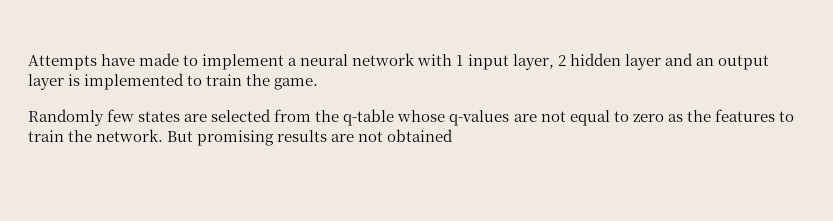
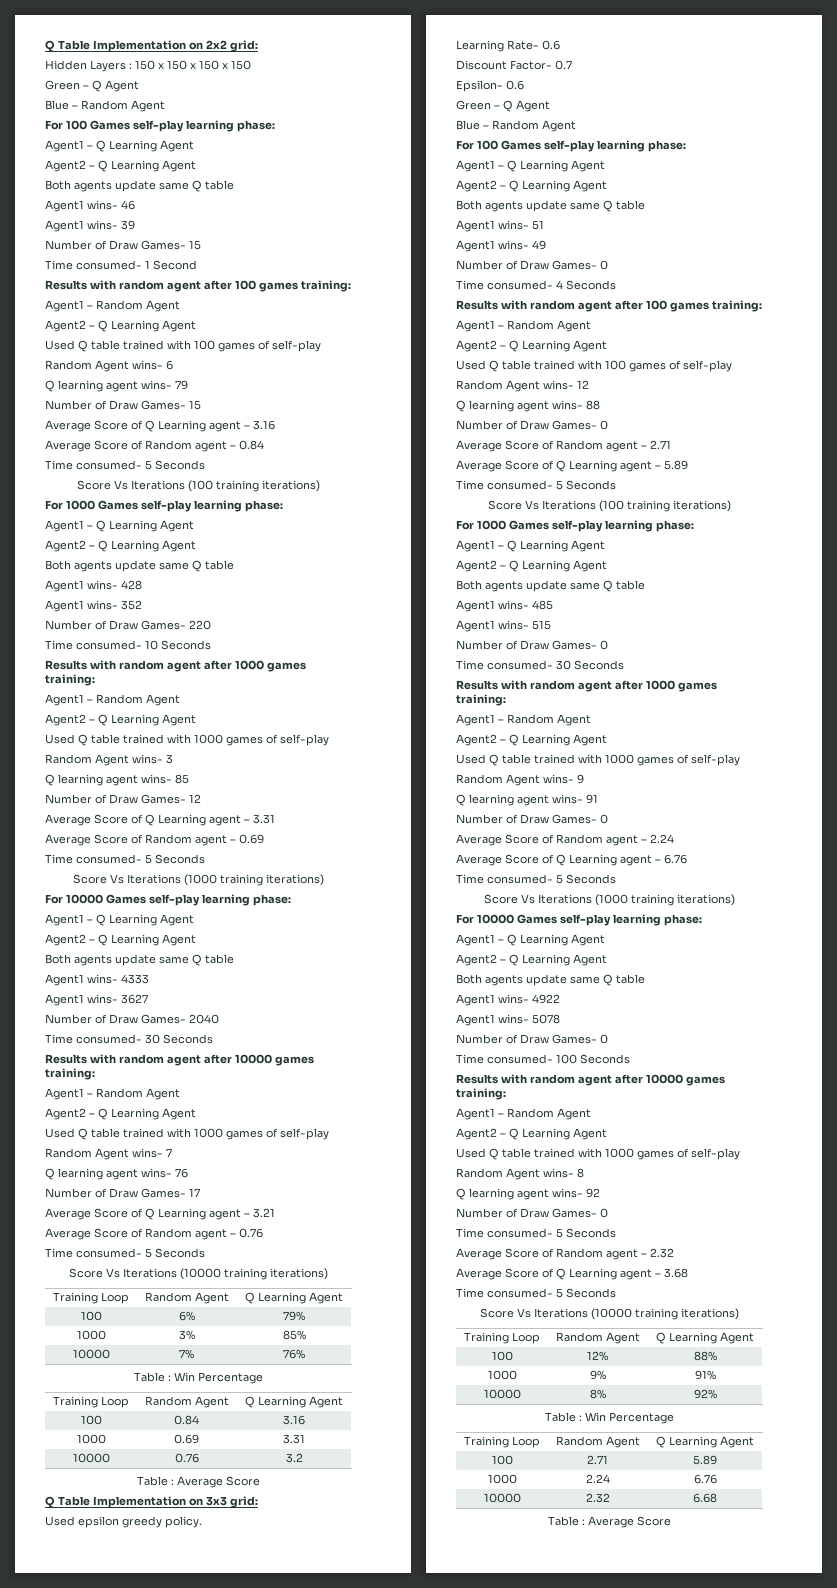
[28,53,769,70] [28,73,319,90] [28,109,794,126] [28,129,454,146] Attempts have made to implement a neural network with 1 input layer, 2 hidden layer and an output layer is implemented to train the game. // Randomly few states are selected from the q-table whose q-values are not equal to zero as the features to train the network. But promising results are not obtained -> [45,40,258,52] [45,60,251,72] [45,80,139,92] [45,100,165,112] [45,120,275,132] [45,140,194,152] [45,160,196,172] [45,180,234,192] [45,200,135,212] [45,220,135,232] [45,240,201,250] [45,260,197,270] [45,280,351,292] [45,300,180,312] [45,320,196,332] [45,340,321,352] [45,360,173,372] [45,380,188,392] [45,400,201,410] [45,420,275,432] [45,440,264,452] [45,460,205,470] [77,480,320,492] [45,500,283,512] [45,520,194,532] [45,540,196,552] [45,560,234,572] [45,580,142,592] [45,600,142,612] [45,620,211,630] [45,640,211,650] [45,660,306,672] [45,674,95,686] [45,694,180,706] [45,714,196,726] [45,734,329,746] [45,754,173,766] [45,774,189,786] [45,794,201,804] [45,814,275,826] [45,834,264,846] [45,854,205,864] [73,874,324,886] [45,894,291,906] [45,914,194,926] [45,934,196,946] [45,954,234,966] [45,974,149,986] [45,994,148,1006] [45,1014,219,1024] [45,1034,213,1044] [45,1054,314,1066] [45,1068,95,1080] [45,1088,180,1100] [45,1108,196,1120] [45,1128,329,1140] [45,1148,172,1160] [45,1168,188,1180] [45,1188,200,1198] [45,1208,275,1220] [45,1228,263,1240] [45,1248,205,1258] [69,1268,328,1280] [53,1292,129,1304] [144,1292,229,1304] [245,1292,343,1304] [80,1311,102,1321] [178,1311,195,1321] [283,1311,305,1321] [76,1330,106,1340] [178,1330,195,1340] [282,1330,306,1340] [72,1349,110,1359] [179,1349,194,1359] [283,1349,305,1359] [134,1372,263,1384] [53,1396,129,1408] [144,1396,229,1408] [245,1396,343,1408] [80,1415,102,1425] [174,1415,199,1425] [283,1415,305,1425] [76,1434,106,1444] [174,1434,199,1444] [283,1434,305,1444] [72,1453,110,1463] [174,1453,199,1463] [285,1453,303,1463] [137,1476,260,1488] [45,1496,258,1508] [45,1516,202,1528] [456,40,560,52] [456,60,572,70] [456,80,524,92] [456,100,550,112] [456,120,576,132] [456,140,686,152] [456,160,605,172] [456,180,607,192] [456,200,645,212] [456,220,544,232] [456,240,546,252] [456,260,608,270] [456,280,616,290] [456,300,762,312] [456,320,591,332] [456,340,607,352] [456,360,732,372] [456,380,589,392] [456,400,600,412] [456,420,608,430] [456,440,671,452] [456,460,688,472] [456,480,616,490] [488,500,731,512] [456,520,694,532] [456,540,605,552] [456,560,607,572] [456,580,645,592] [456,600,553,612] [456,620,551,632] [456,640,608,650] [456,660,624,670] [456,680,717,692] [456,694,506,706] [456,714,591,726] [456,734,607,746] [456,754,740,766] [456,774,584,786] [456,794,598,806] [456,814,608,824] [456,834,674,846] [456,854,687,866] [456,874,616,884] [484,894,735,906] [456,914,702,926] [456,934,605,946] [456,954,607,966] [456,974,645,986] [456,994,560,1006] [456,1014,560,1026] [456,1034,608,1044] [456,1054,630,1064] [456,1074,725,1086] [456,1088,506,1100] [456,1108,591,1120] [456,1128,607,1140] [456,1148,740,1160] [456,1168,584,1180] [456,1188,600,1200] [456,1208,608,1218] [456,1228,616,1238] [456,1248,674,1260] [456,1268,688,1280] [456,1288,616,1298] [480,1308,739,1320] [464,1332,540,1344] [555,1332,640,1344] [656,1332,754,1344] [491,1351,513,1361] [587,1351,608,1361] [693,1351,717,1361] [487,1370,517,1380] [589,1370,606,1380] [694,1370,716,1380] [483,1389,521,1399] [589,1389,606,1399] [693,1389,717,1399] [545,1412,674,1424] [464,1436,540,1448] [555,1436,640,1448] [656,1436,754,1448] [491,1455,513,1465] [587,1455,608,1464] [693,1455,717,1465] [487,1474,517,1484] [585,1474,610,1483] [693,1474,717,1484] [483,1493,521,1503] [585,1493,610,1503] [693,1493,717,1503] [548,1516,671,1528] Q Table Implementation on 2x2 grid: // Hidden Layers : 150 x 150 x 150 x 150 // Green – Q Agent // Blue – Random Agent // For 100 Games self-play learning phase: // Agent1 – Q Learning Agent // Agent2 – Q Learning Agent // Both agents update same Q table // Agent1 wins- 46 // Agent1 wins- 39 // Number of Draw Games- 15 // Time consumed- 1 Second // Results with random agent after 100 games training: // Agent1 – Random Agent // Agent2 – Q Learning Agent // Used Q table trained with 100 games of self-play // Random Agent wins- 6 // Q learning agent wins- 79 // Number of Draw Games- 15 // Average Score of Q Learning agent – 3.16 // Average Score of Random agent – 0.84 // Time consumed- 5 Seconds // Score Vs Iterations (100 training iterations) // For 1000 Games self-play learning phase: // Agent1 – Q Learning Agent // Agent2 – Q Learning Agent // Both agents update same Q table // Agent1 wins- 428 // Agent1 wins- 352 // Number of Draw Games- 220 // Time consumed- 10 Seconds // Results with random agent after 1000 games training: // Agent1 – Random Agent // Agent2 – Q Learning Agent // Used Q table trained with 1000 games of self-play // Random Agent wins- 3 // Q learning agent wins- 85 // Number of Draw Games- 12 // Average Score of Q Learning agent – 3.31 // Average Score of Random agent – 0.69 // Time consumed- 5 Seconds // Score Vs Iterations (1000 training iterations) // For 10000 Games self-play learning phase: // Agent1 – Q Learning Agent // Agent2 – Q Learning Agent // Both agents update same Q table // Agent1 wins- 4333 // Agent1 wins- 3627 // Number of Draw Games- 2040 // Time consumed- 30 Seconds // Results with random agent after 10000 games training: // Agent1 – Random Agent // Agent2 – Q Learning Agent // Used Q table trained with 1000 games of self-play // Random Agent wins- 7 // Q learning agent wins- 76 // Number of Draw Games- 17 // Average Score of Q Learning agent – 3.21 // Average Score of Random agent – 0.76 // Time consumed- 5 Seconds // Score Vs Iterations (10000 training iterations) // Training Loop | Random Agent | Q Learning Agent // 100 | 6% | 79% // 1000 | 3% | 85% // 10000 | 7% | 76% // Table : Win Percentage // Training Loop | Random Agent | Q Learning Agent // 100 | 0.84 | 3.16 // 1000 | 0.69 | 3.31 // 10000 | 0.76 | 3.2 // Table : Average Score // Q Table Implementation on 3x3 grid: // Used epsilon greedy policy. // Learning Rate- 0.6 // Discount Factor- 0.7 // Epsilon- 0.6 // Green – Q Agent // Blue – Random Agent // For 100 Games self-play learning phase: // Agent1 – Q Learning Agent // Agent2 – Q Learning Agent // Both agents update same Q table // Agent1 wins- 51 // Agent1 wins- 49 // Number of Draw Games- 0 // Time consumed- 4 Seconds // Results with random agent after 100 games training: // Agent1 – Random Agent // Agent2 – Q Learning Agent // Used Q table trained with 100 games of self-play // Random Agent wins- 12 // Q learning agent wins- 88 // Number of Draw Games- 0 // Average Score of Random agent – 2.71 // Average Score of Q Learning agent – 5.89 // Time consumed- 5 Seconds // Score Vs Iterations (100 training iterations) // For 1000 Games self-play learning phase: // Agent1 – Q Learning Agent // Agent2 – Q Learning Agent // Both agents update same Q table // Agent1 wins- 485 // Agent1 wins- 515 // Number of Draw Games- 0 // Time consumed- 30 Seconds // Results with random agent after 1000 games training: // Agent1 – Random Agent // Agent2 – Q Learning Agent // Used Q table trained with 1000 games of self-play // Random Agent wins- 9 // Q learning agent wins- 91 // Number of Draw Games- 0 // Average Score of Random agent – 2.24 // Average Score of Q Learning agent – 6.76 // Time consumed- 5 Seconds // Score Vs Iterations (1000 training iterations) // For 10000 Games self-play learning phase: // Agent1 – Q Learning Agent // Agent2 – Q Learning Agent // Both agents update same Q table // Agent1 wins- 4922 // Agent1 wins- 5078 // Number of Draw Games- 0 // Time consumed- 100 Seconds // Results with random agent after 10000 games training: // Agent1 – Random Agent // Agent2 – Q Learning Agent // Used Q table trained with 1000 games of self-play // Random Agent wins- 8 // Q learning agent wins- 92 // Number of Draw Games- 0 // Time consumed- 5 Seconds // Average Score of Random agent – 2.32 // Average Score of Q Learning agent – 3.68 // Time consumed- 5 Seconds // Score Vs Iterations (10000 training iterations) // Training Loop | Random Agent | Q Learning Agent // 100 | 12% | 88% // 1000 | 9% | 91% // 10000 | 8% | 92% // Table : Win Percentage // Training Loop | Random Agent | Q Learning Agent // 100 | 2.71 | 5.89 // 1000 | 2.24 | 6.76 // 10000 | 2.32 | 6.68 // Table : Average Score

